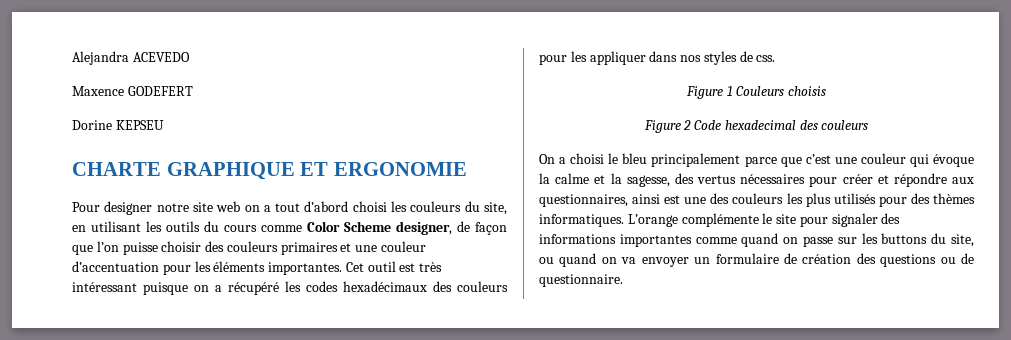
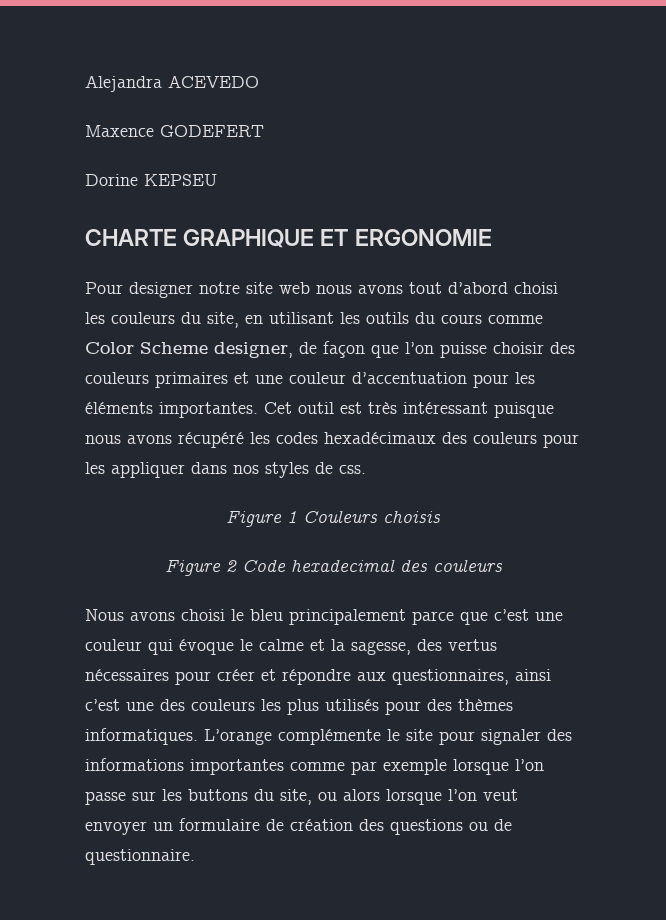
[244,205,271,212] on a -> [316,285,403,294] nous avons
[194,285,222,292] on a -> [85,435,172,444] nous avons
[539,154,567,164] On a -> [85,609,175,621] Nous avons
[539,173,550,184] la -> [240,639,253,651] le
[664,195,681,204] est -> [85,699,120,711] c’est
[741,233,799,247] quand on -> [351,759,544,775] par exemple lorsque l’on
[559,253,637,267] quand on va -> [343,789,518,805] alors lorsque l’on veut

